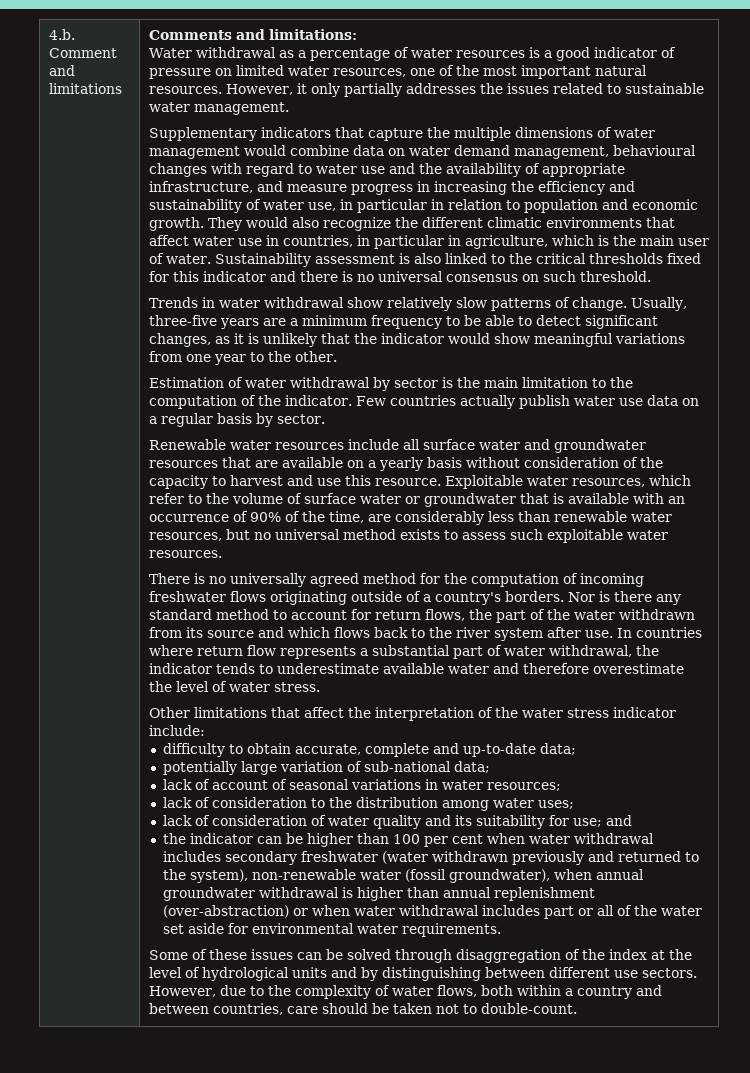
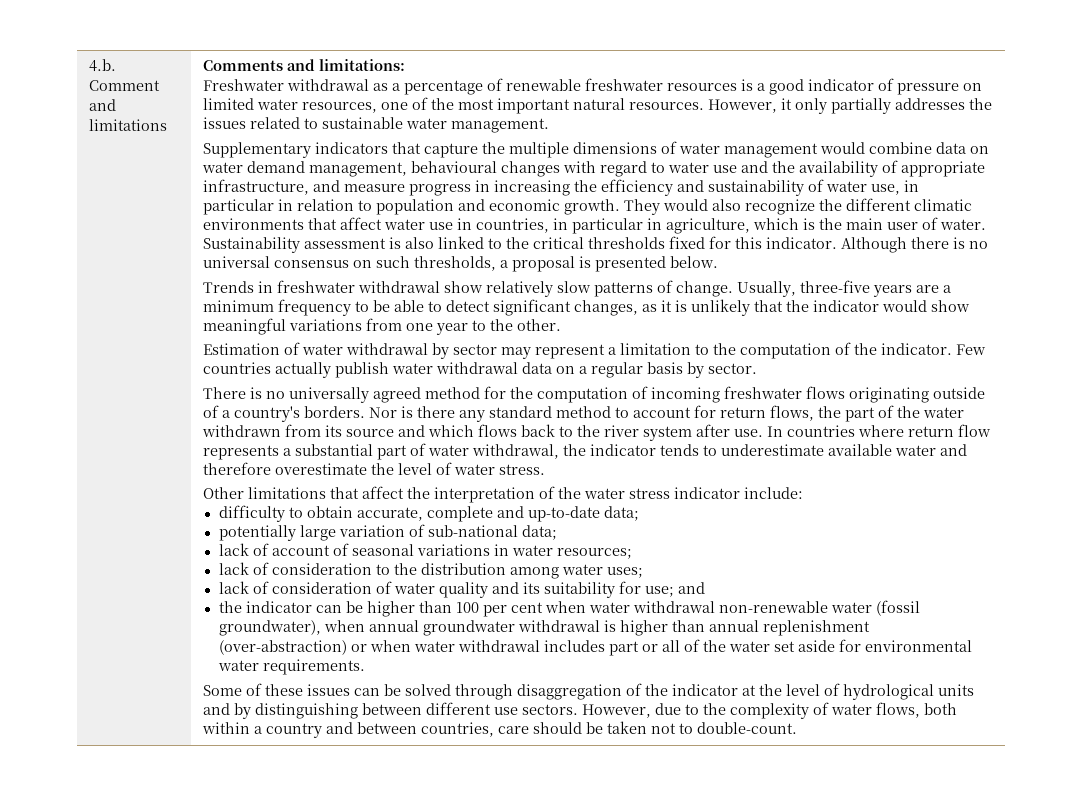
[148,48,192,58] Water -> [202,79,284,91] Freshwater
[410,48,452,58] water -> [505,78,663,91] renewable freshwater
[202,271,296,282] indicator and -> [765,237,907,253] indicator. Although
[579,271,651,282] threshold. -> [413,256,718,272] thresholds, a proposal is presented below.
[218,298,260,308] water -> [276,280,355,293] freshwater
[441,377,518,388] is the main -> [500,344,616,359] may represent a
[618,398,643,406] use -> [435,362,518,374] withdrawal
[148,439,646,453] [148,457,663,471] [148,475,691,489] [148,493,685,507] [148,511,672,525] [148,529,668,543] [148,550,222,558] // Renewable water resources include all surface water and groundwater resources that are available on a yearly basis without consideration of the capacity to harvest and use this resource. Exploitable water resources, which refer to the volume of surface water or groundwater that is available with an occurrence of 90% of the time, are considerably less than renewable water resources, but no universal method exists to assess such exploitable water resources. -> (757, 368) none
[163,851,700,865] [163,869,249,883] includes secondary freshwater (water withdrawn previously and returned to the system), -> (715, 607) none
[608,949,647,960] index -> [671,684,738,696] indicator

